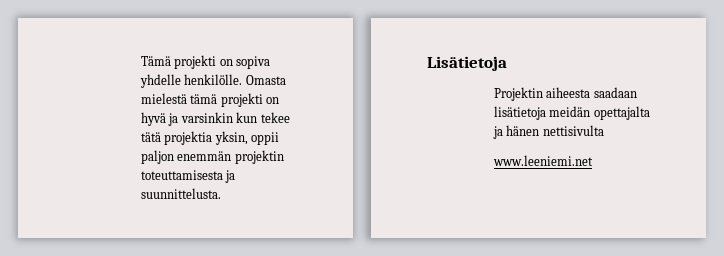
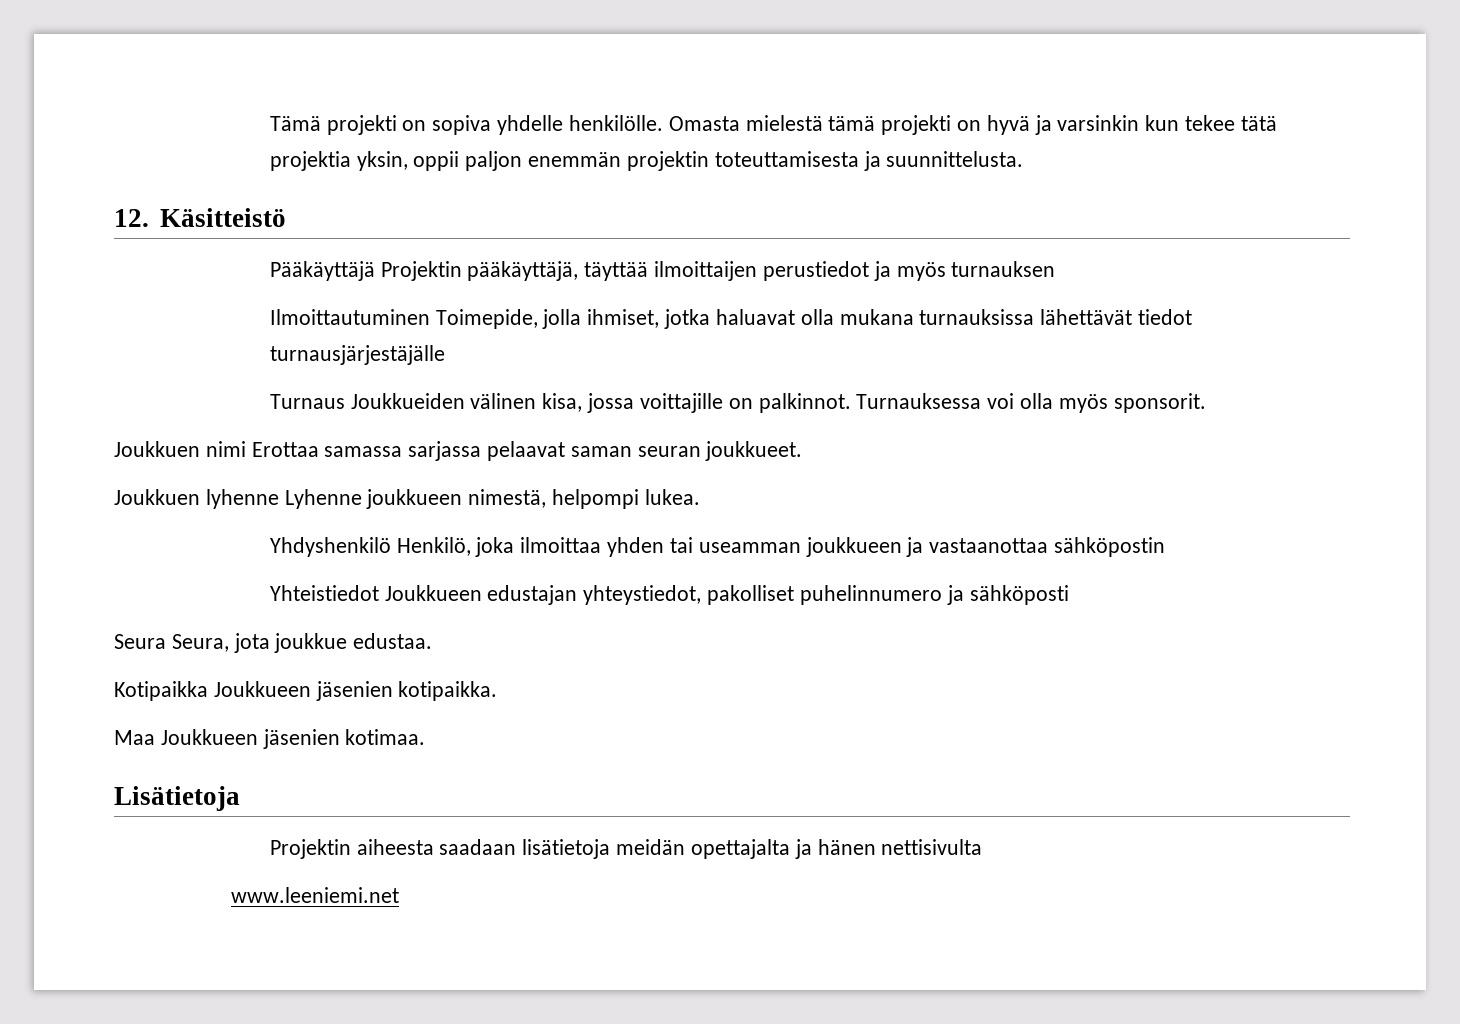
(221, 193) none -> [114,208,286,227] [269,261,1056,281] [269,309,1192,329] [269,345,445,365] [269,393,1206,413] [114,441,803,461] [114,489,700,509] [269,537,1165,557] [269,585,1069,605] [114,633,433,653] [114,681,498,701] [114,729,426,749] // 12. Käsitteistö // Pääkäyttäjä Projektin pääkäyttäjä, täyttää ilmoittaijen perustiedot ja myös turnauksen // Ilmoittautuminen Toimepide, jolla ihmiset, jotka haluavat olla mukana turnauksissa lähettävät tiedot turnausjärjestäjälle // Turnaus Joukkueiden välinen kisa, jossa voittajille on palkinnot. Turnauksessa voi olla myös sponsorit. // Joukkuen nimi Erottaa samassa sarjassa pelaavat saman seuran joukkueet. // Joukkuen lyhenne Lyhenne joukkueen nimestä, helpompi lukea. // Yhdyshenkilö Henkilö, joka ilmoittaa yhden tai useamman joukkueen ja vastaanottaa sähköpostin // Yhteistiedot Joukkueen edustajan yhteystiedot, pakolliset puhelinnumero ja sähköposti // Seura Seura, jota joukkue edustaa. // Kotipaikka Joukkueen jäsenien kotipaikka. // Maa Joukkueen jäsenien kotimaa.

